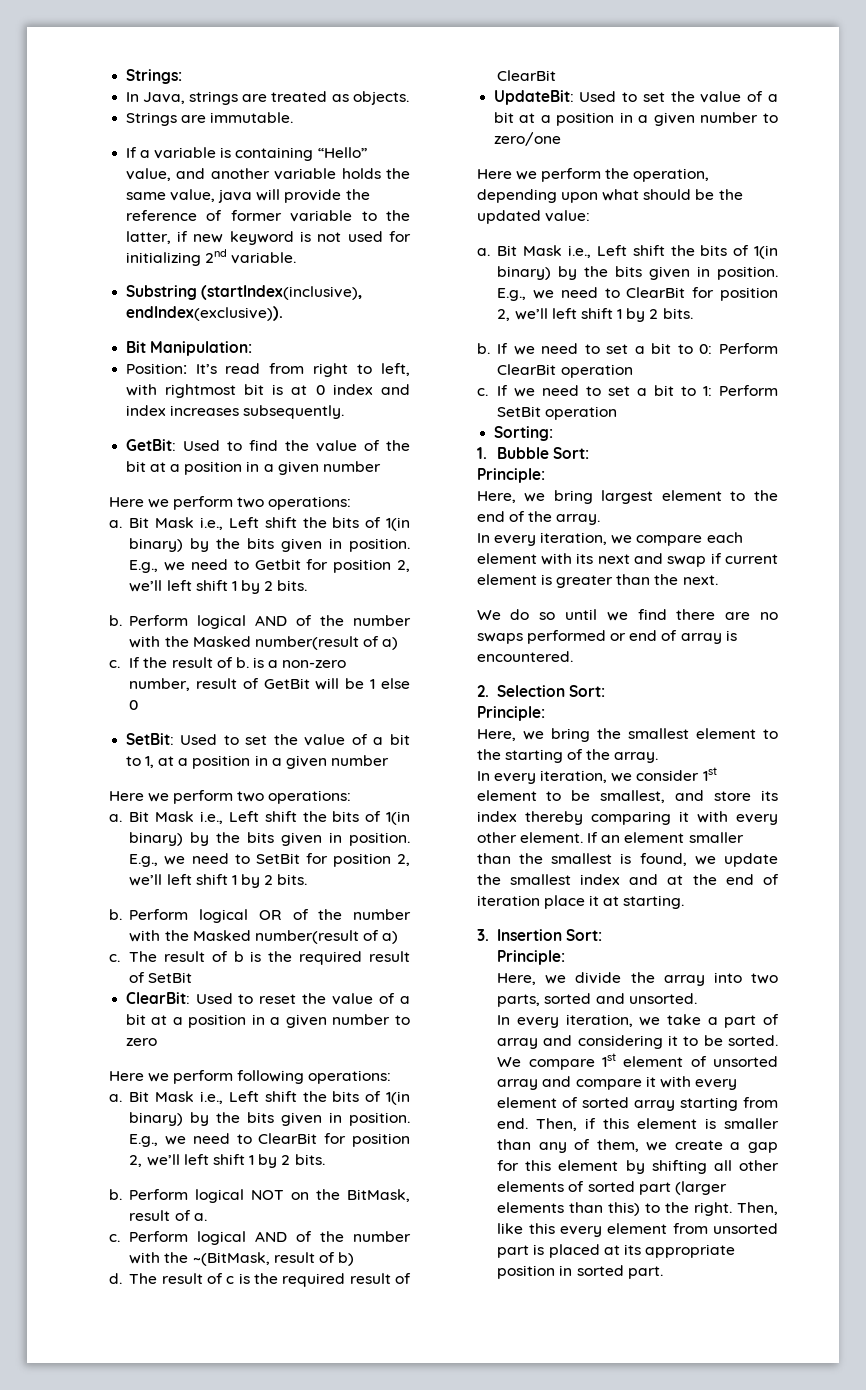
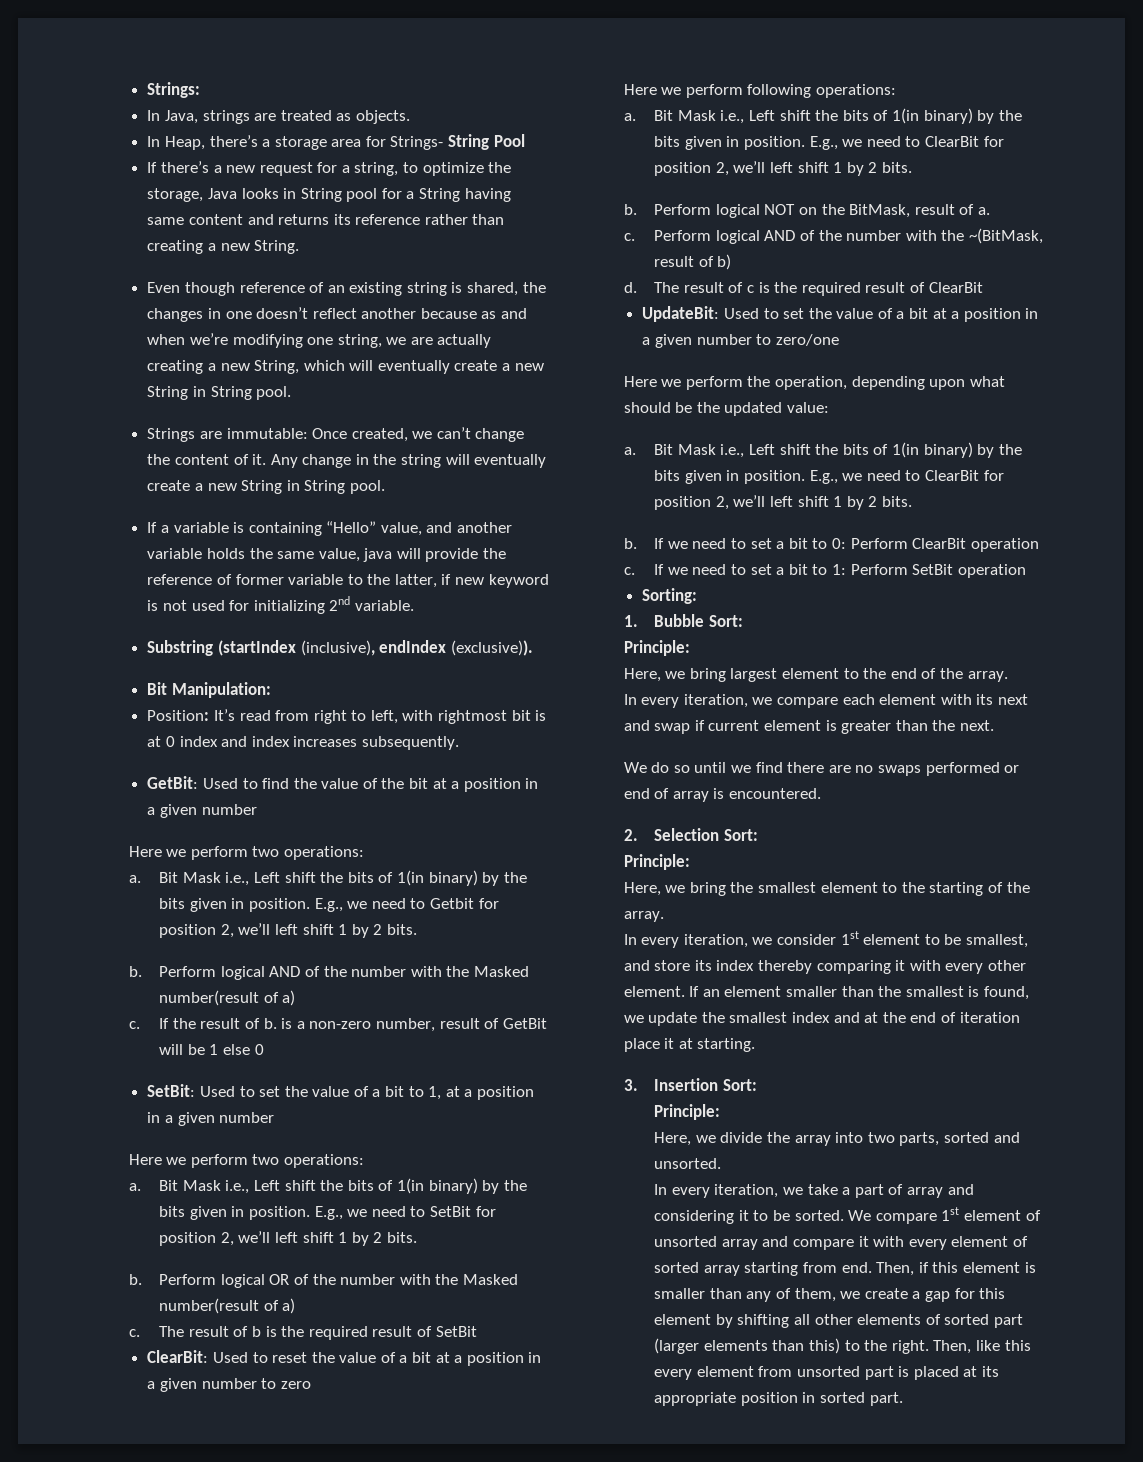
[125,112,293,126] Strings are immutable. -> [147,134,525,150] [147,161,512,176] [147,188,511,202] [147,214,505,225] [147,240,300,254] [147,282,546,296] [147,307,528,322] [147,333,492,348] [147,360,544,374] [147,386,292,400] [147,427,525,442] [147,454,547,468] [147,480,385,494] In Heap, there’s a storage area for Strings- String Pool // If there’s a new request for a string, to optimize the storage, Java looks in String pool for a String having same content and returns its reference rather than creating a new String. // Even though reference of an existing string is shared, the changes in one doesn’t reflect another because as and when we’re modifying one string, we are actually creating a new String, which will eventually create a new String in String pool. // Strings are immutable: Once created, we can’t change the content of it. Any change in the string will eventually create a new String in String pool.
[200,285,362,300] [125,306,283,321] (startIndex(inclusive), endIndex(exclusive)). -> [217,640,533,656] (startIndex (inclusive), endIndex (exclusive)).

